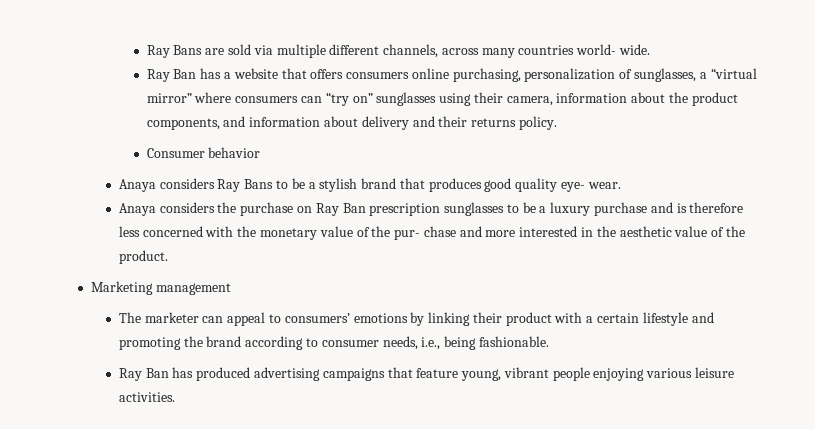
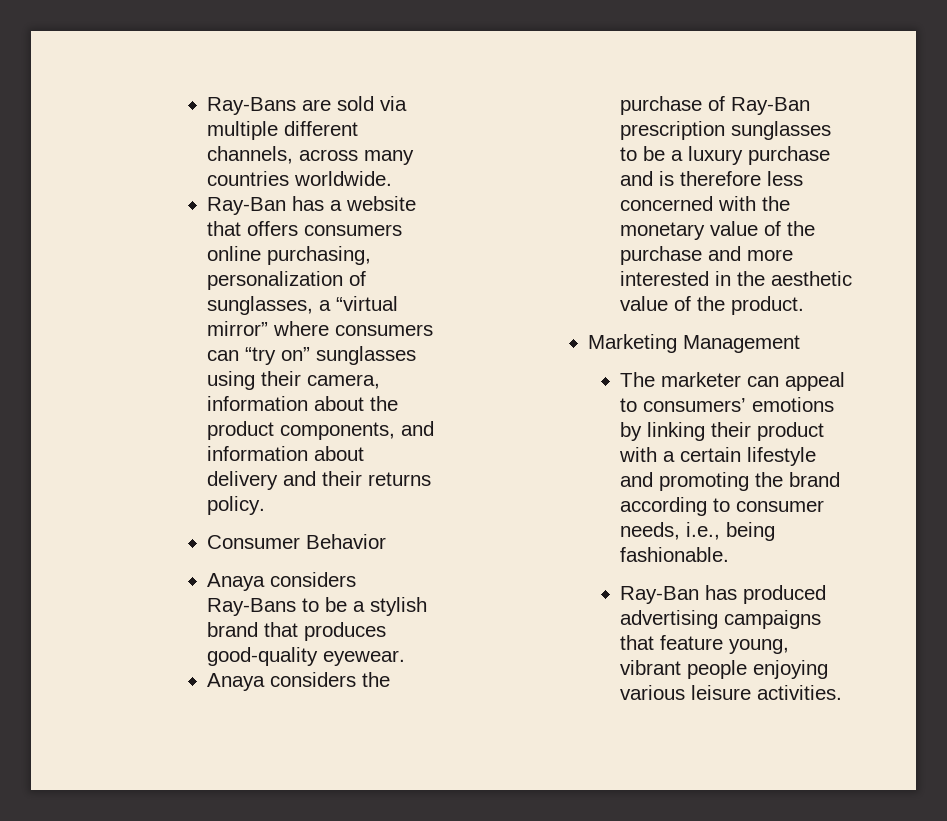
[146,45,203,58] Ray Bans -> [207,97,297,115] Ray-Bans
[576,44,651,55] [146,69,197,82] world- wide. // Ray Ban -> [294,171,393,186] [207,197,287,215] worldwide. // Ray-Ban
[208,147,261,158] [118,178,274,192] behavior // Anaya considers Ray Bans -> [306,534,387,549] [207,572,357,591] [207,598,297,616] Behavior // Anaya considers Ray-Bans
[484,178,621,192] good quality eye- wear. -> [207,647,406,666] good-quality eyewear.
[296,203,366,216] on Ray Ban -> [708,96,811,115] of Ray-Ban
[394,226,456,240] pur- chase -> [620,246,703,265] purchase
[155,283,231,295] management -> [683,335,801,353] Management
[118,368,169,381] Ray Ban -> [620,586,700,604] Ray-Ban

